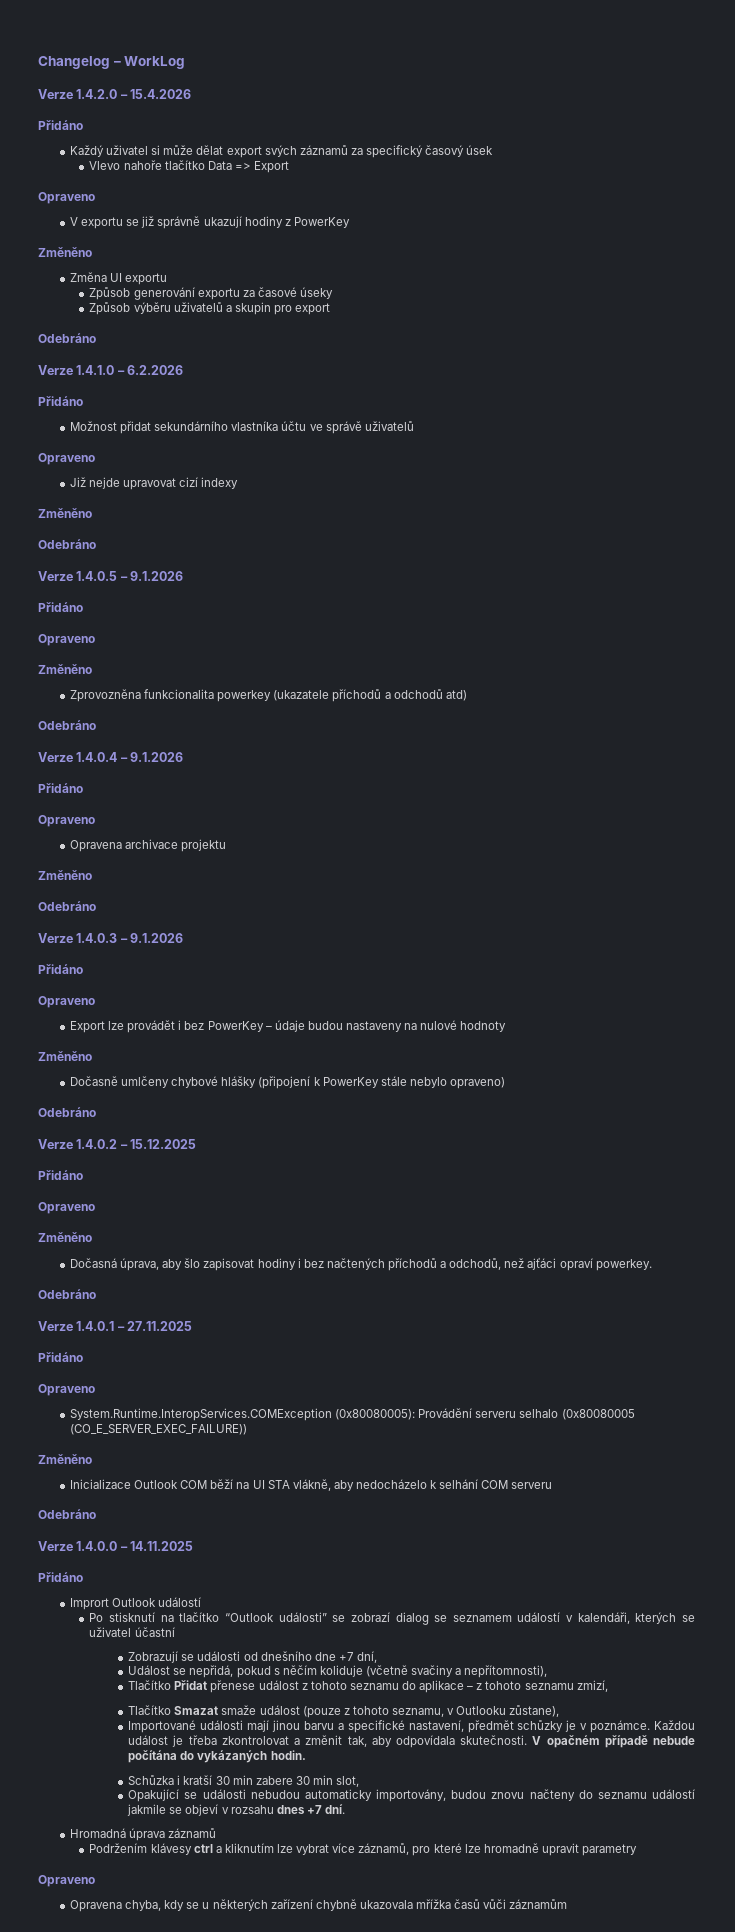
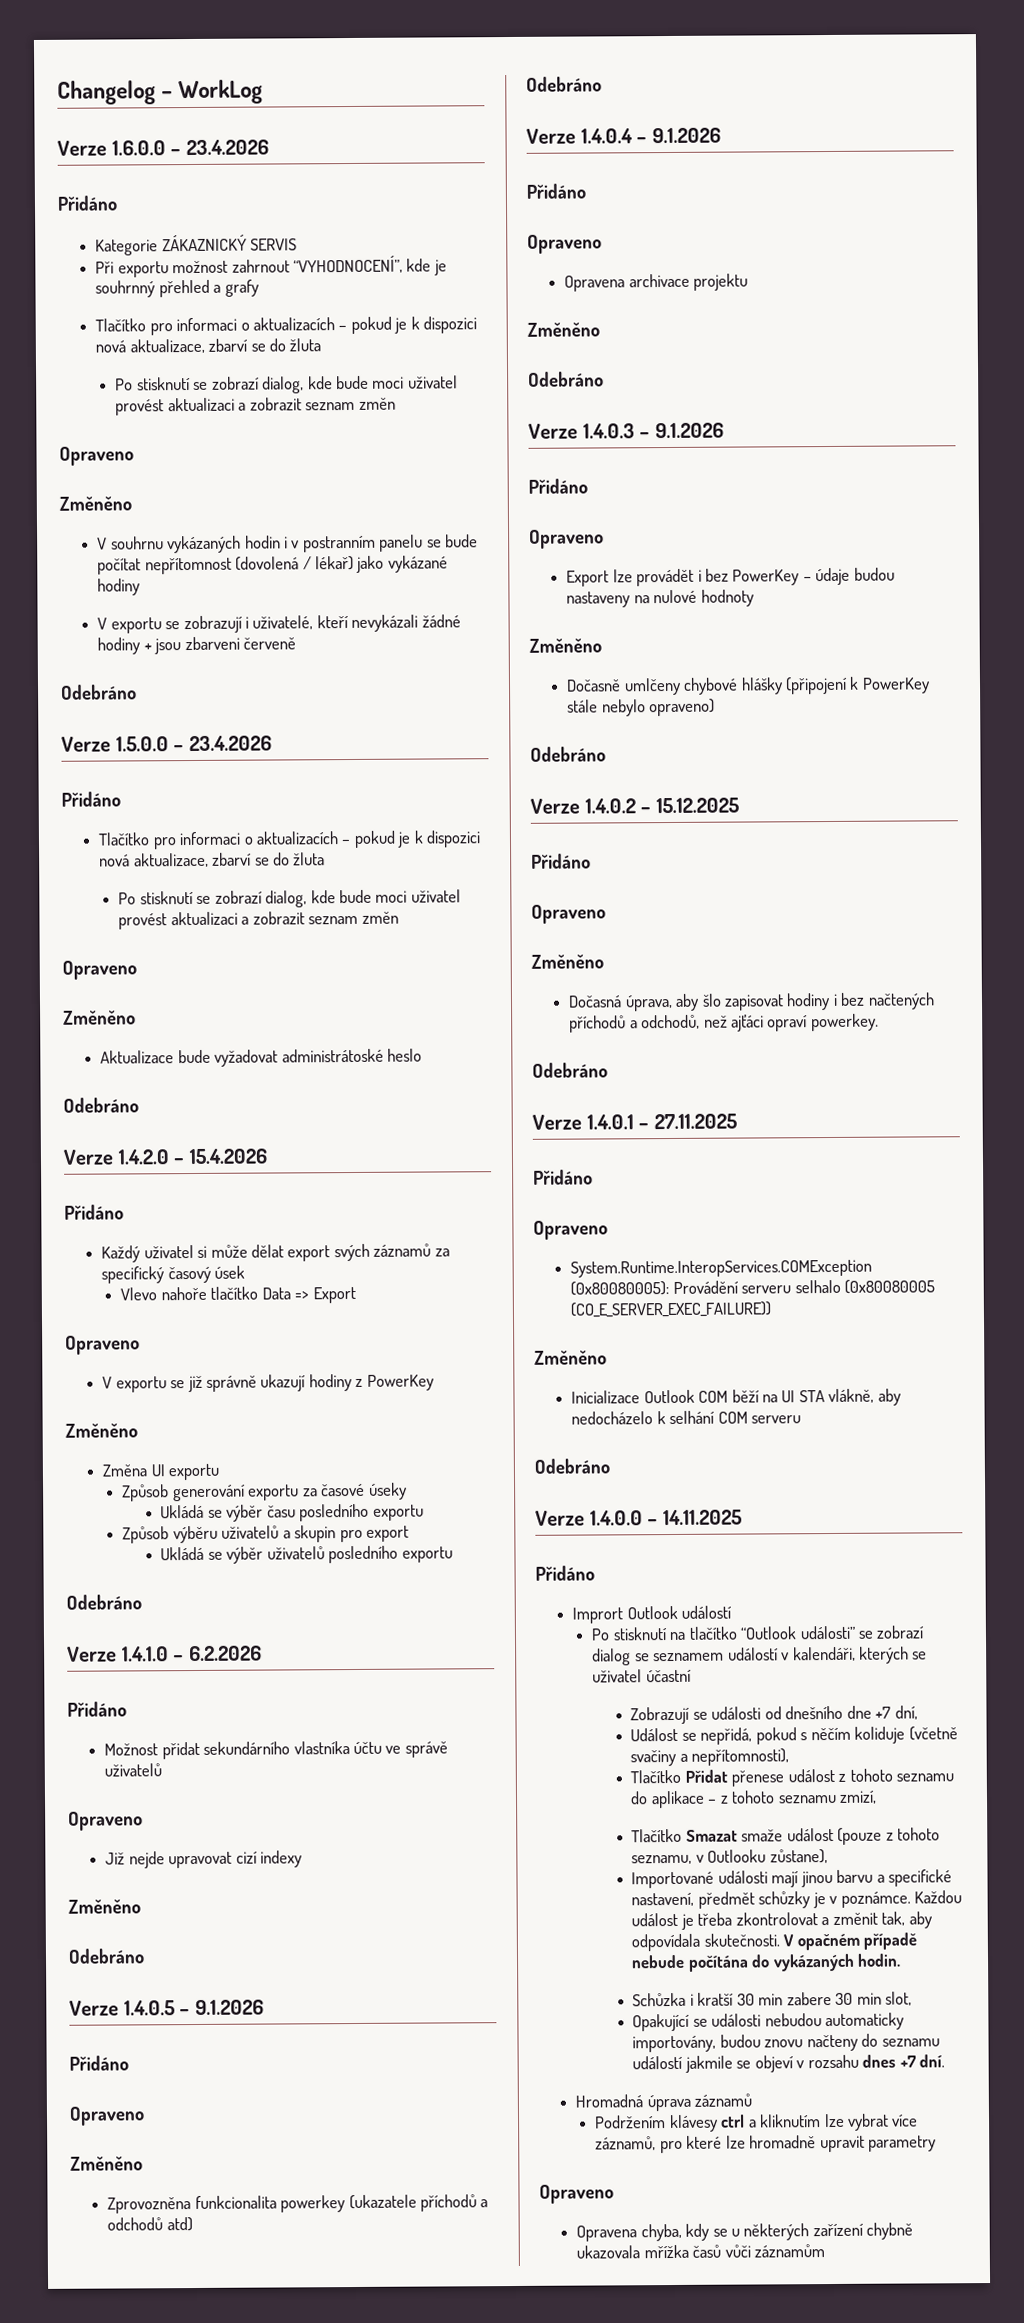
(186, 62) none -> [57,139,269,156] [57,195,118,211] [95,234,298,256] [95,255,447,278] [95,279,259,298] [95,316,478,336] [95,338,322,354] [115,375,458,394] [115,397,396,416] [59,446,134,466] [59,496,132,511] [97,534,479,554] [97,555,448,575] [97,578,141,596] [97,614,461,634] [97,636,297,655] [60,684,137,700] [61,735,272,752] [61,791,121,807] [98,830,482,850] [99,852,326,868] [118,889,461,908] [118,911,399,930] [62,960,137,980] [63,1010,136,1025] [100,1048,423,1067] [63,1097,139,1113] // Verze 1.6.0.0 – 23.4.2026 // Přidáno // Kategorie ZÁKAZNICKÝ SERVIS // Při exportu možnost zahrnout “VYHODNOCENÍ”, kde je souhrnný přehled a grafy // Tlačítko pro informaci o aktualizacích – pokud je k dispozici nová aktualizace, zbarví se do žluta // Po stisknutí se zobrazí dialog, kde bude moci uživatel provést aktualizaci a zobrazit seznam změn // Opraveno // Změněno // V souhrnu vykázaných hodin i v postranním panelu se bude počítat nepřítomnost (dovolená / lékař) jako vykázané hodiny // V exportu se zobrazují i uživatelé, kteří nevykázali žádné hodiny + jsou zbarveni červeně // Odebráno // Verze 1.5.0.0 – 23.4.2026 // Přidáno // Tlačítko pro informaci o aktualizacích – pokud je k dispozici nová aktualizace, zbarví se do žluta // Po stisknutí se zobrazí dialog, kde bude moci uživatel provést aktualizaci a zobrazit seznam změn // Opraveno // Změněno // Aktualizace bude vyžadovat administrátoské heslo // Odebráno
(333, 293) none -> [160,1503,424,1522] // Ukládá se výběr času posledního exportu
(331, 309) none -> [160,1545,453,1564] // Ukládá se výběr uživatelů posledního exportu

